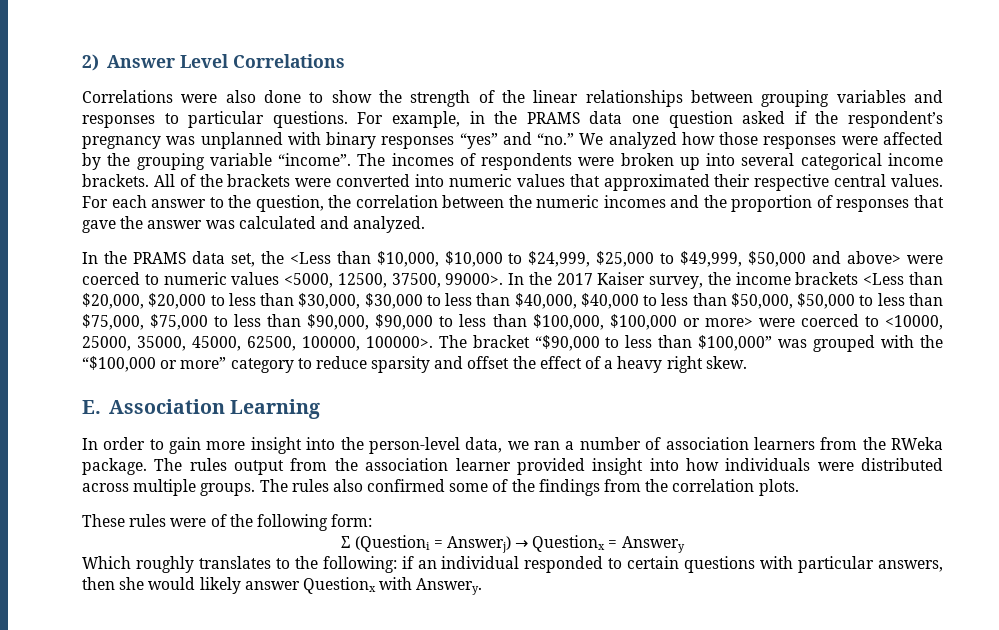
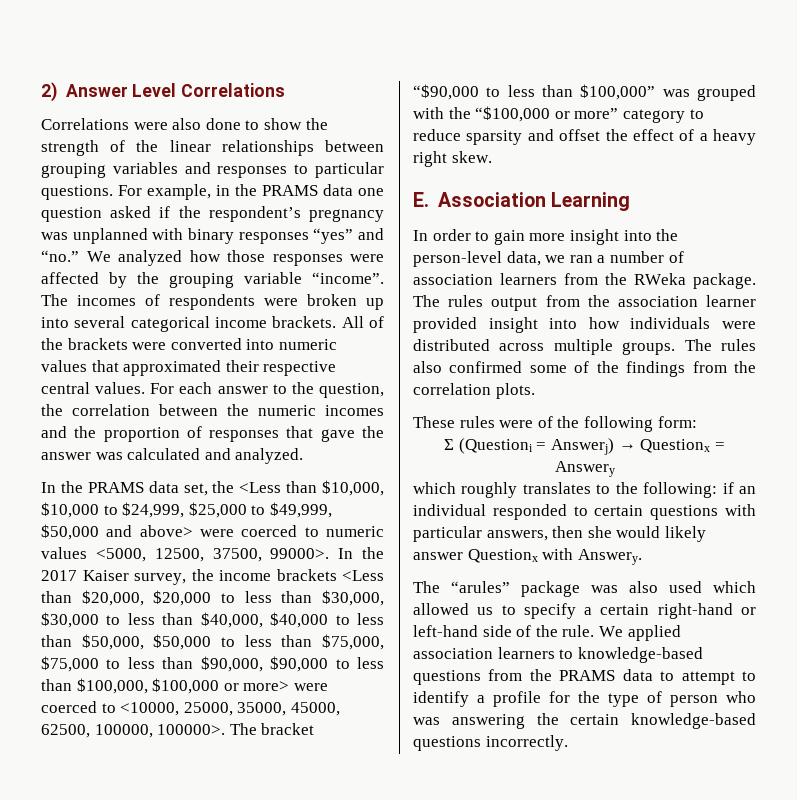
[82,556,131,569] Which -> [413,482,456,494] which
(483, 586) none -> [413,581,756,597] [413,603,756,619] [413,625,681,641] [413,647,703,663] [413,669,756,685] [413,691,756,707] [413,713,756,729] [413,735,568,751] // The “arules” package was also used which allowed us to specify a certain right-hand or left-hand side of the rule. We applied association learners to knowledge-based questions from the PRAMS data to attempt to identify a profile for the type of person who was answering the certain knowledge-based questions incorrectly.

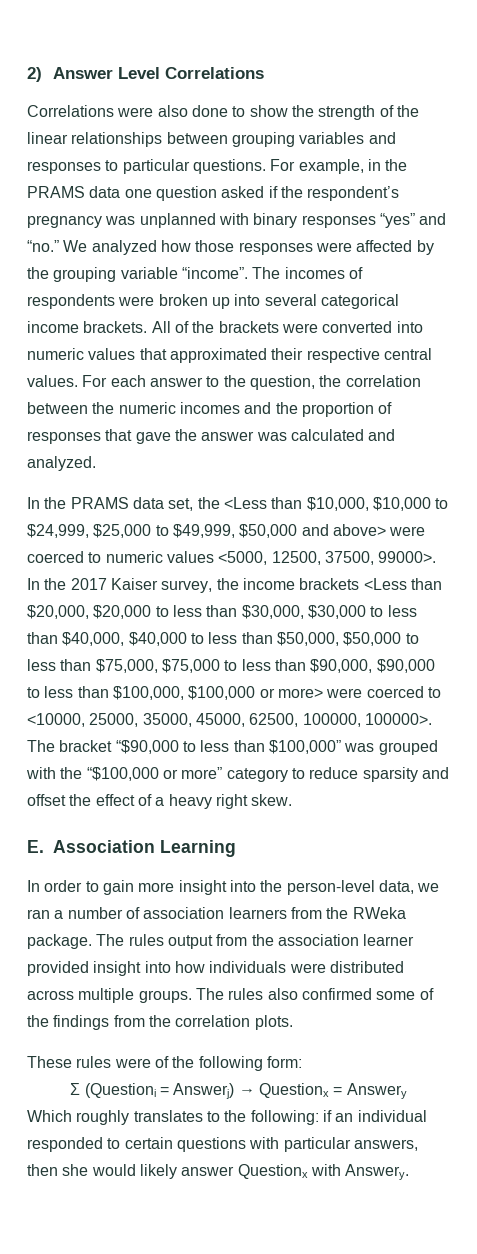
[413,482,456,494] which -> [27,1110,72,1122] Which
[413,581,756,597] [413,603,756,619] [413,625,681,641] [413,647,703,663] [413,669,756,685] [413,691,756,707] [413,713,756,729] [413,735,568,751] // The “arules” package was also used which allowed us to specify a certain right-hand or left-hand side of the rule. We applied association learners to knowledge-based questions from the PRAMS data to attempt to identify a profile for the type of person who was answering the certain knowledge-based questions incorrectly. -> (410, 1172) none

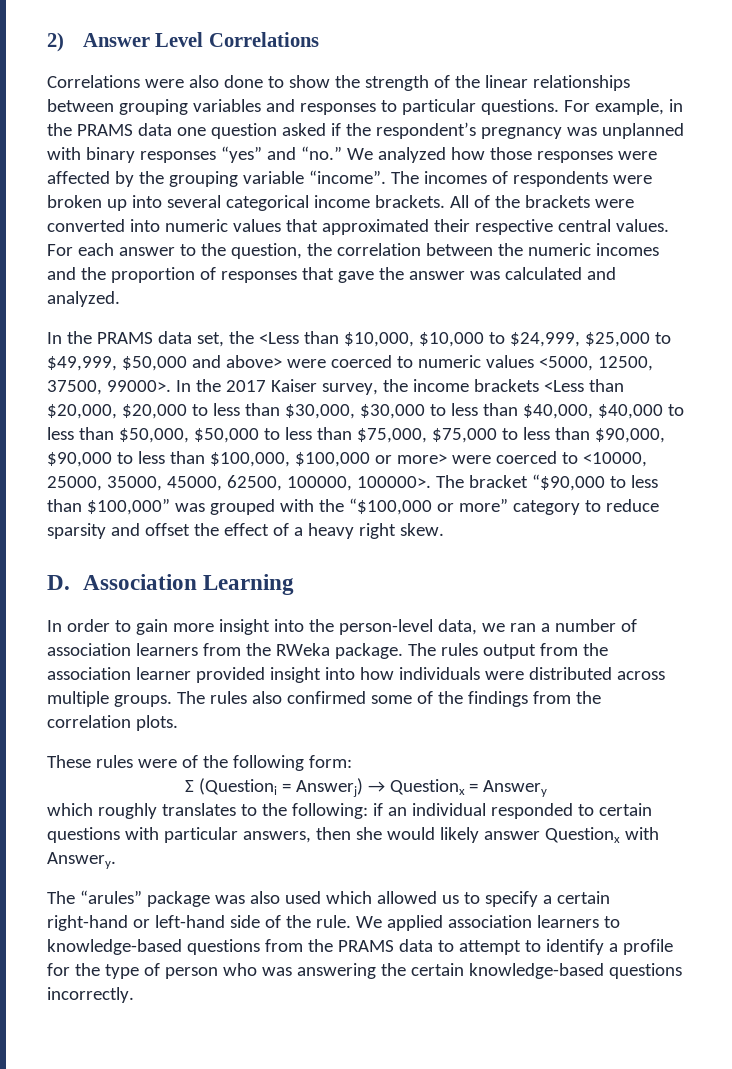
[27,840,44,853] E. -> [47,575,70,590] D.
[27,1110,72,1122] Which -> [47,803,93,816] which
(410, 1172) none -> [47,890,610,907] [47,915,620,931] [47,939,673,955] [47,963,682,979] [47,987,134,1003] // The “arules” package was also used which allowed us to specify a certain right-hand or left-hand side of the rule. We applied association learners to knowledge-based questions from the PRAMS data to attempt to identify a profile for the type of person who was answering the certain knowledge-based questions incorrectly.

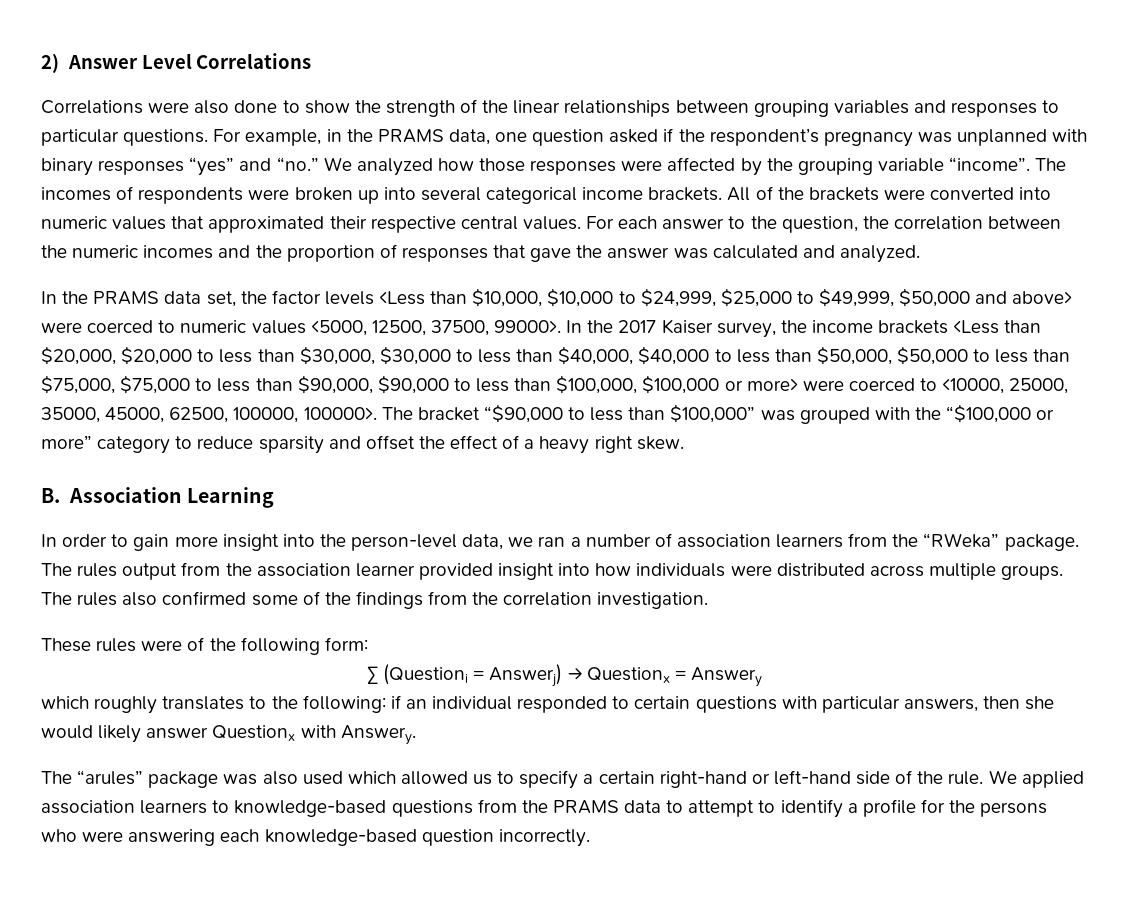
[137,123,172,136] data -> [448,129,490,145] data,
(254, 337) none -> [271,290,374,305] factor levels
[47,575,70,590] D. -> [41,488,60,503] B.
[275,643,330,656] RWeka -> [923,533,1000,548] “RWeka”
[135,715,178,731] plots. -> [597,592,709,609] investigation.
[104,963,682,979] type of person who was answering the certain knowledge-based questions -> [980,802,1048,817] [41,829,494,846] persons who were answering each knowledge-based question

